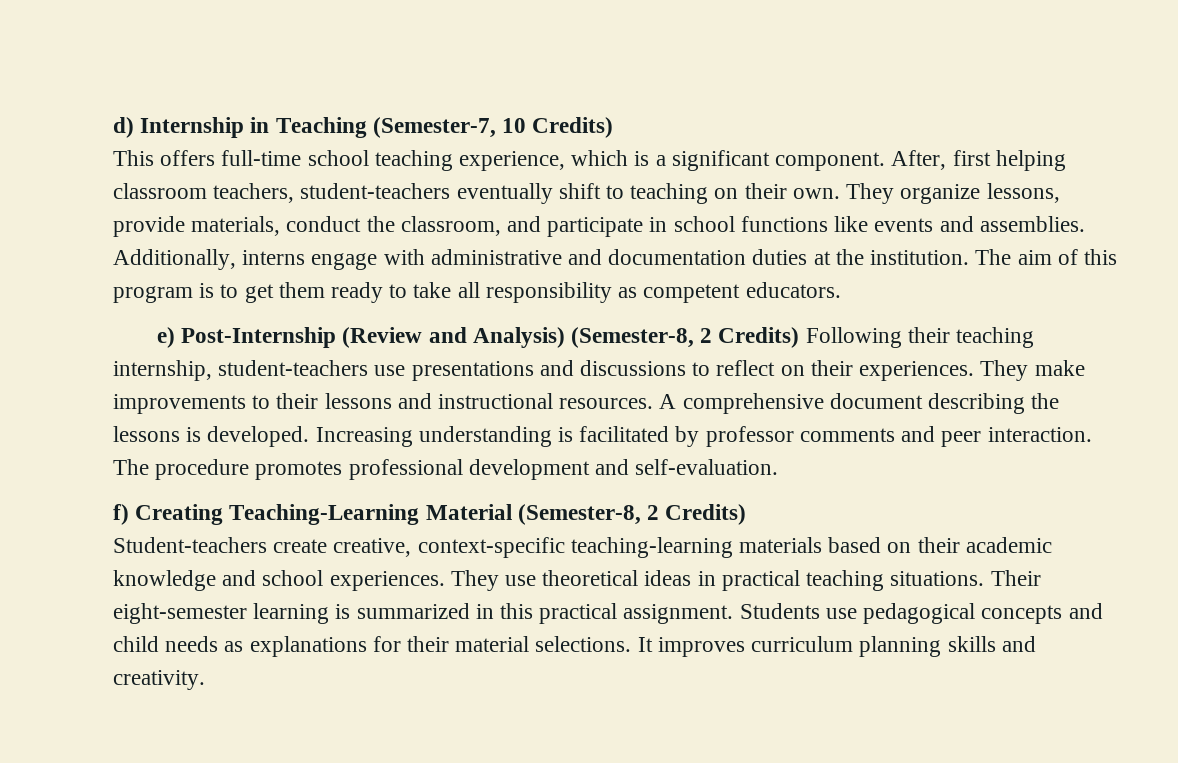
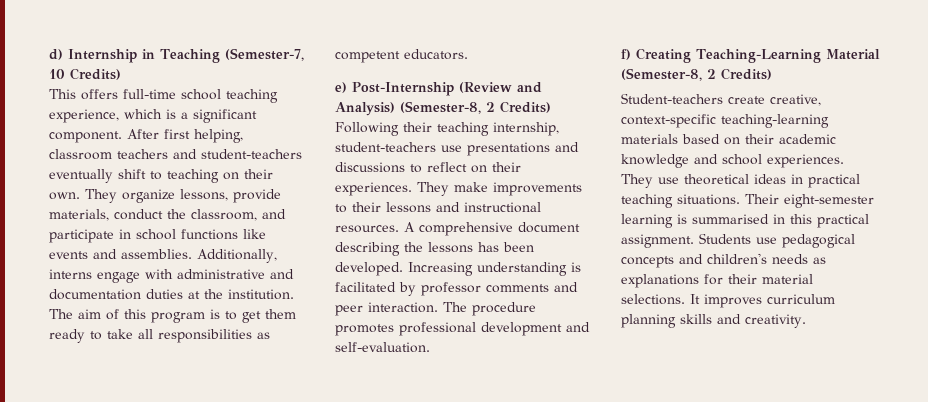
[891,150,1066,171] [113,183,295,203] After, first helping classroom teachers, -> [127,129,243,143] [49,149,197,160] After first helping, classroom teachers and
[485,282,612,303] responsibility -> [158,329,252,343] responsibilities
[186,427,202,442] is -> [478,242,534,252] has been
[356,603,470,619] summarized -> [692,214,769,224] summarised
[113,636,159,652] child -> [707,253,767,264] children's

